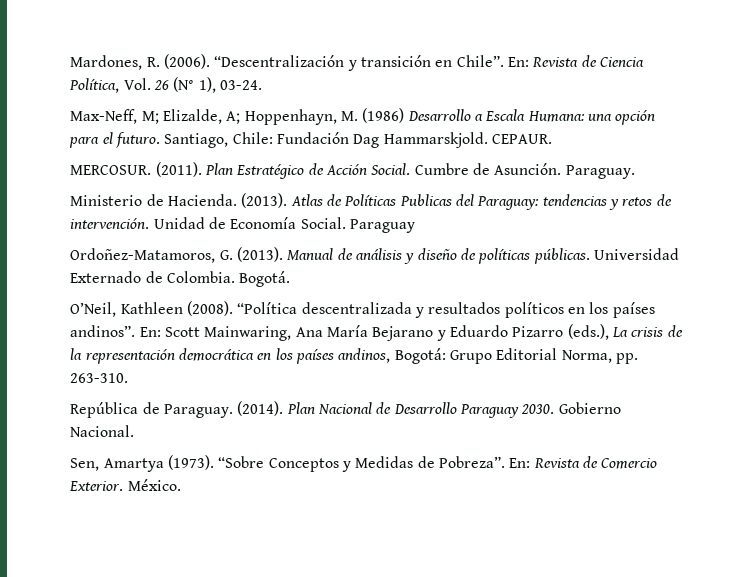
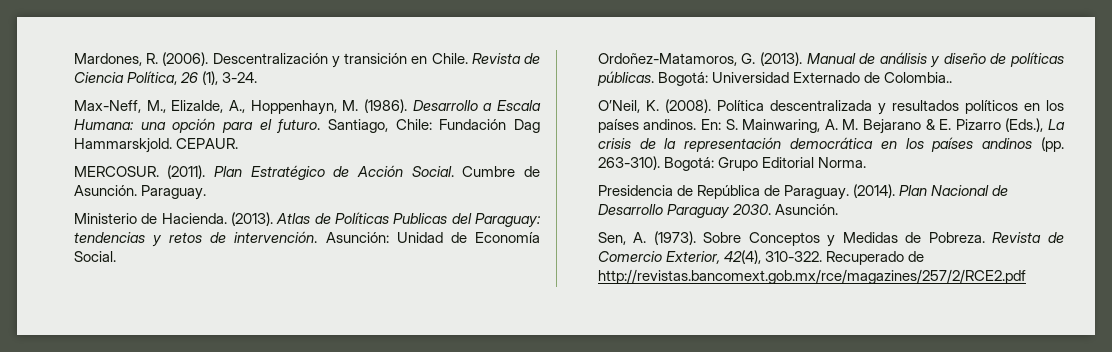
[214,55,345,67] “Descentralización -> [212,53,328,64] Descentralización
[456,55,529,67] Chile”. En: -> [431,53,468,64] Chile.
[123,77,263,93] [70,109,241,124] Vol. 26 (N° 1), 03-24. // Max-Neff, M; Elizalde, A; -> [179,71,258,85] [73,100,245,113] 26 (1), 3-24. // Max-Neff, M., Elizalde, A.,
[362,108,405,123] (1986) -> [363,99,407,113] (1986).
(150, 223) none -> [325,232,389,243] Asunción:
[350,219,416,233] Paraguay -> (116, 256) none
(590, 256) none -> [657,72,708,86] Bogotá:
[167,271,291,287] Colombia. Bogotá. -> [884,72,953,83] Colombia..
[120,301,298,316] Kathleen (2008). “Política -> [645,99,764,113] K. (2008). Política
[70,324,609,341] andinos”. En: Scott Mainwaring, Ana María Bejarano y Eduardo Pizarro (eds.), -> [643,118,1044,134] andinos. En: S. Mainwaring, A. M. Bejarano & E. Pizarro (Eds.),
[338,348,638,364] [70,373,129,383] andinos, Bogotá: Grupo Editorial Norma, pp. 263-310. // -> [982,137,1064,152] [597,156,867,171] [597,185,693,196] andinos (pp. 263-310). Bogotá: Grupo Editorial Norma. // Presidencia de
[558,402,621,414] [70,425,135,437] Gobierno Nacional. -> [774,204,838,215] Asunción.
[103,455,265,472] Amartya (1973). “Sobre -> [633,231,742,245] A. (1973). Sobre
[438,456,531,468] Pobreza”. En: -> [928,232,985,243] Pobreza.
[69,479,181,491] Exterior. México. -> [665,250,925,265] [597,269,1026,284] Exterior, 42(4), 310-322. Recuperado de http://revistas.bancomext.gob.mx/rce/magazines/257/2/RCE2.pdf

